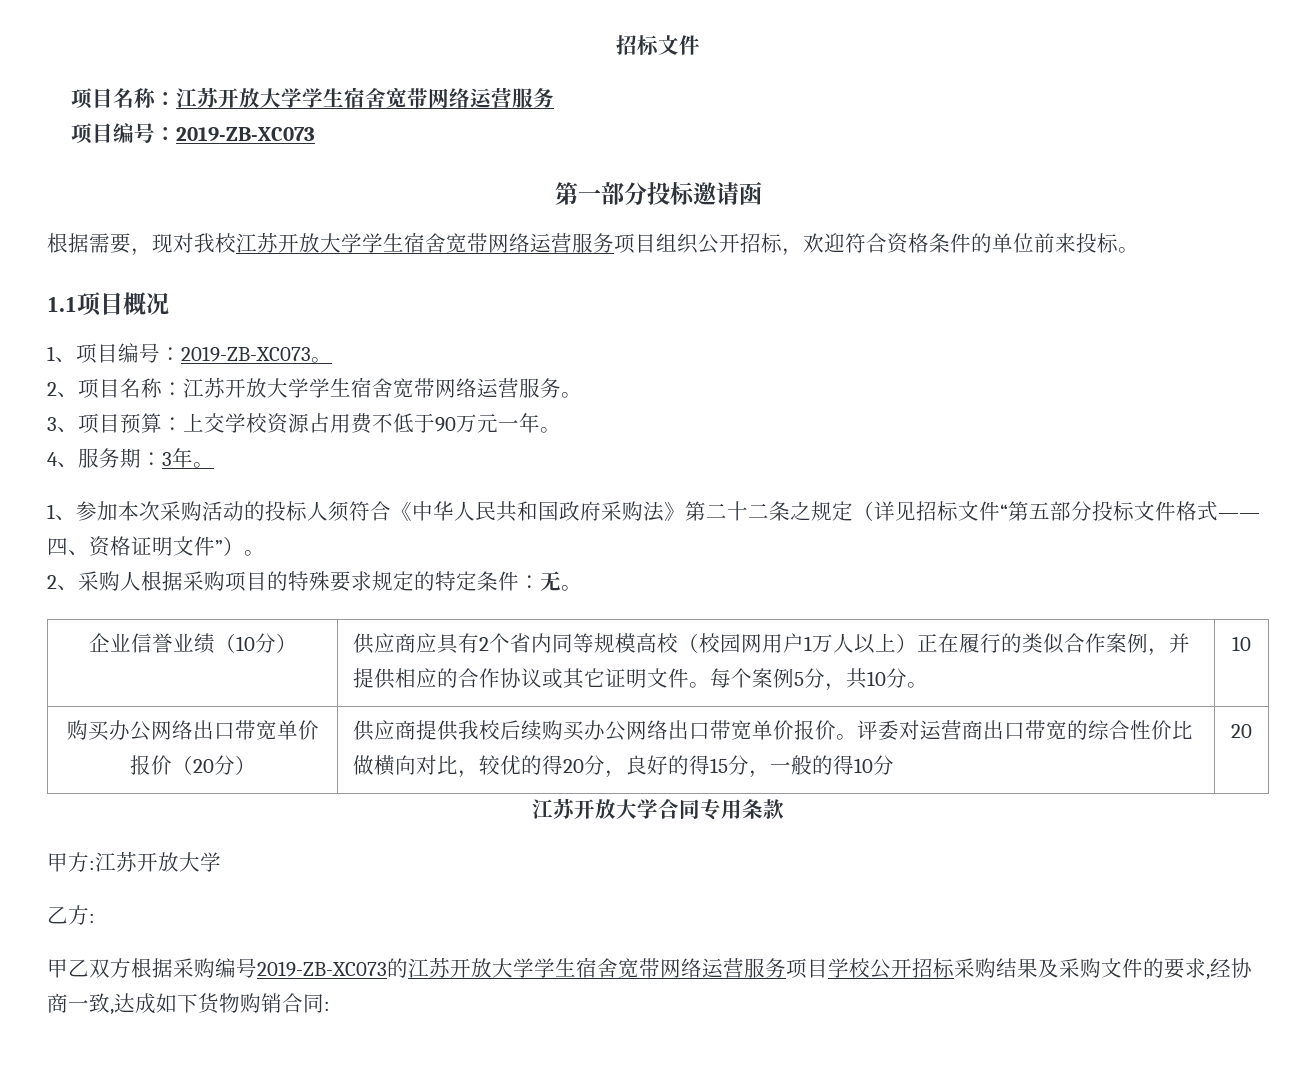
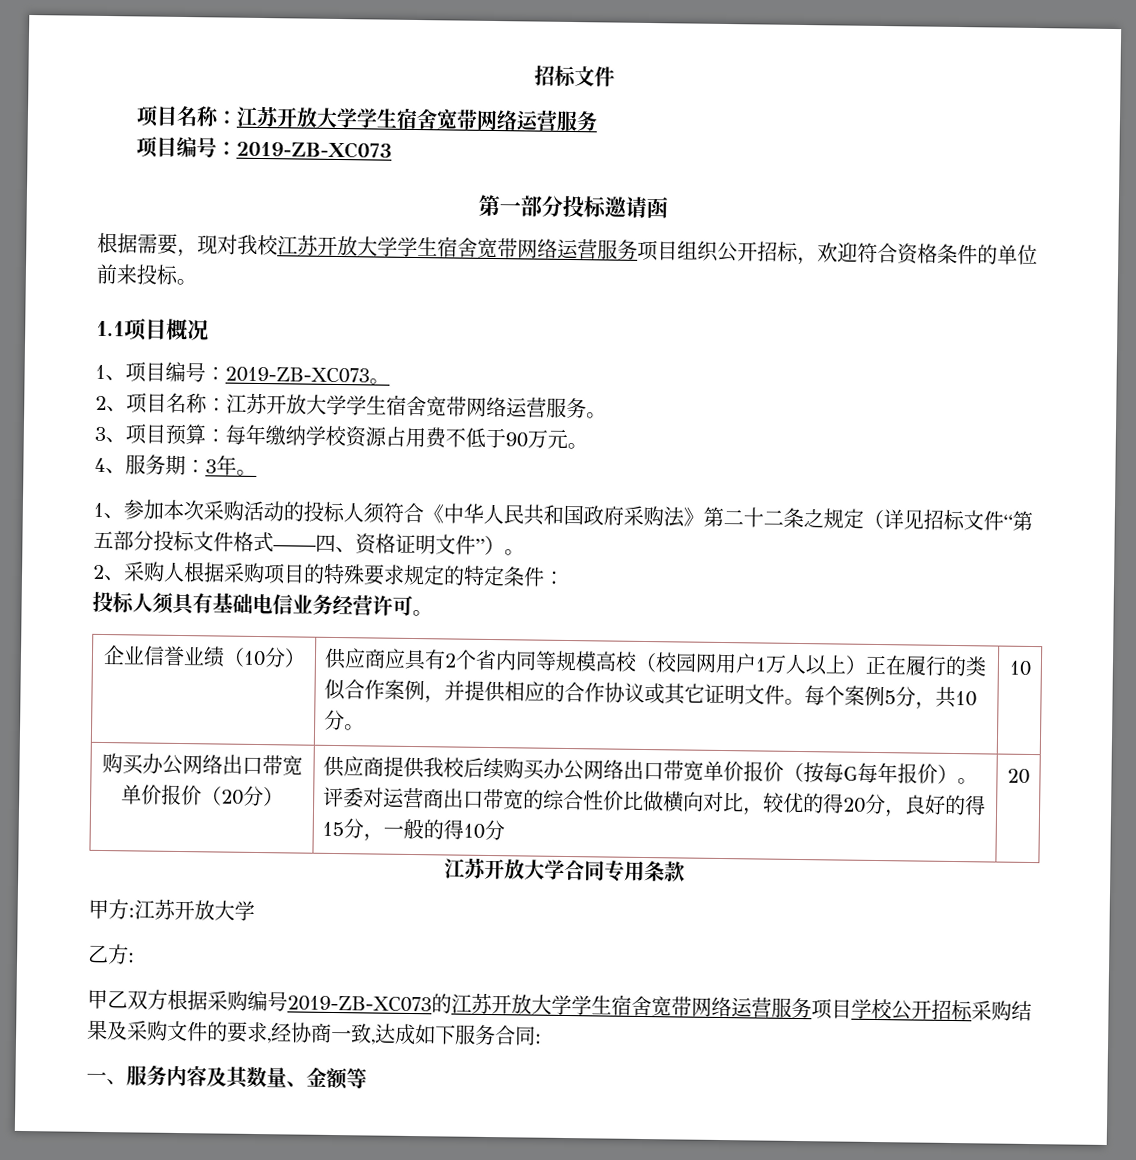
[183,413,225,433] 上交 -> [225,424,306,446] 每年缴纳
[498,413,540,433] 一年 -> (568, 439) none
[540,571,561,591] 无 -> [92,591,413,616] // 投标人须具有基础电信业务经营许可
(836, 730) none -> [782,762,958,785] （按每G每年报价）
[198,993,282,1014] 货物购销 -> [454,1024,496,1046] 服务
(330, 1006) none -> [86,1065,367,1090] // 一、服务内容及其数量、金额等

